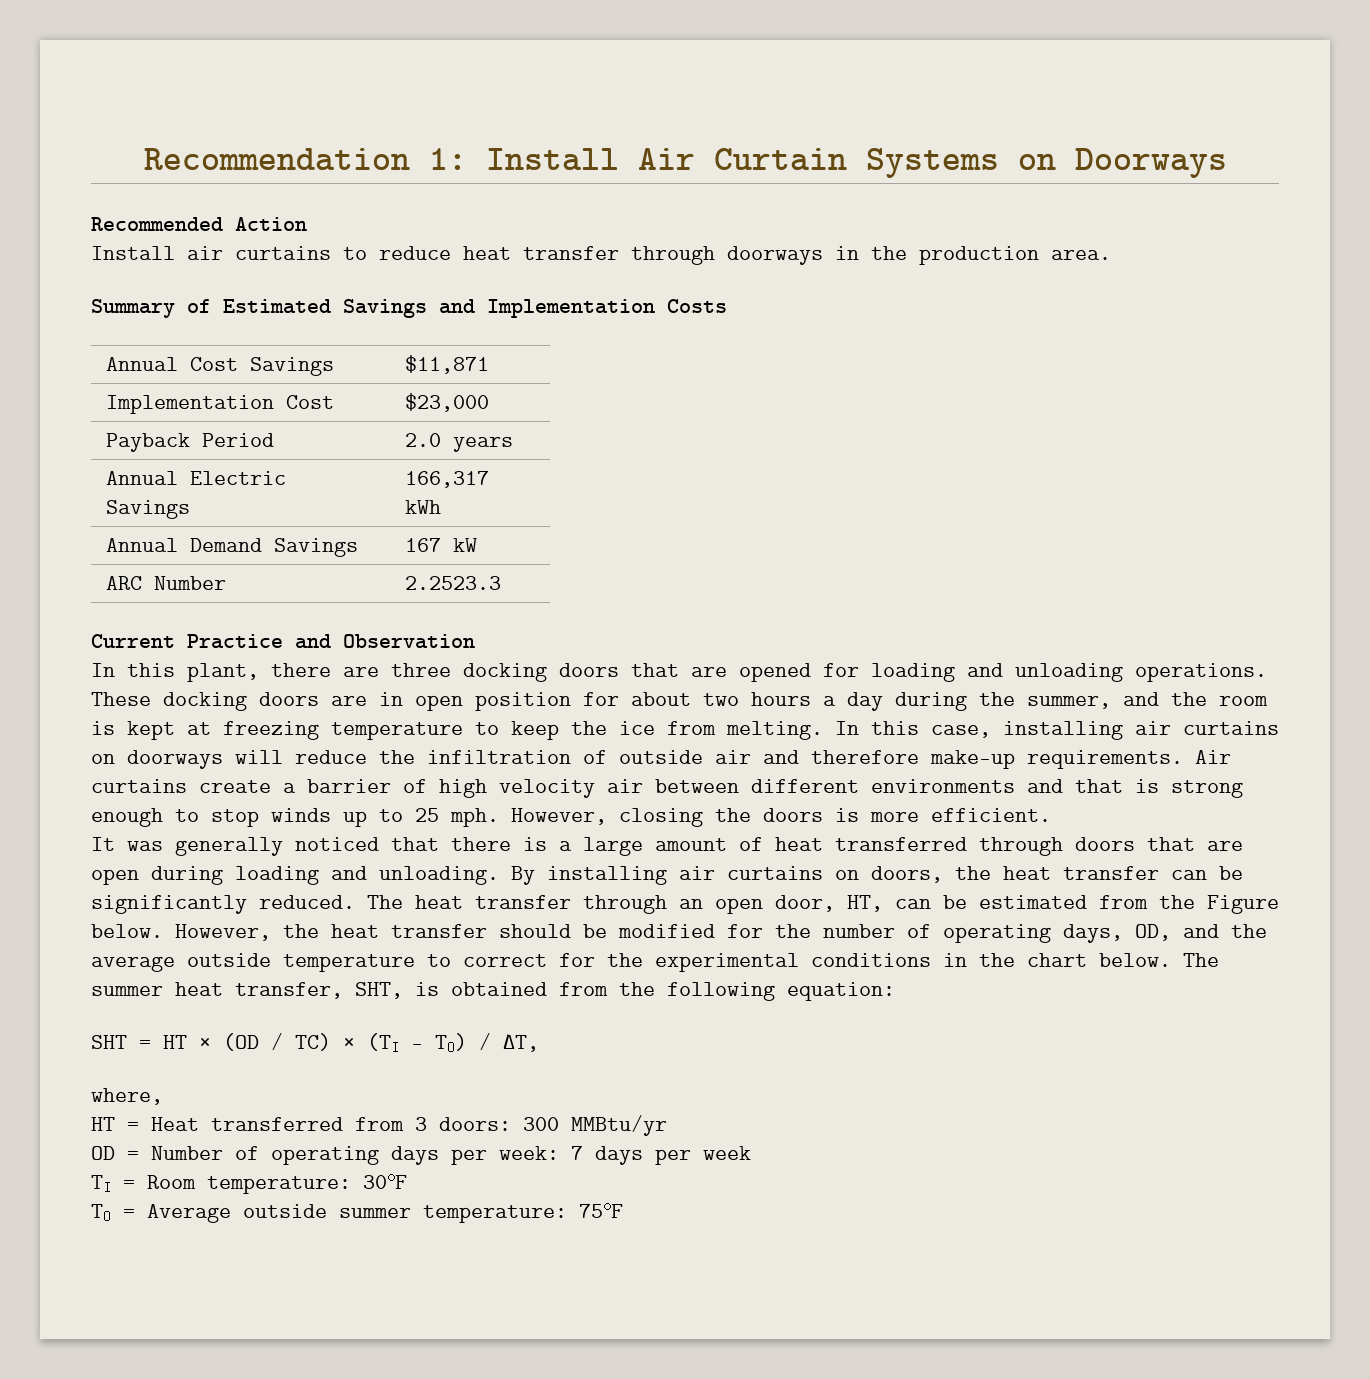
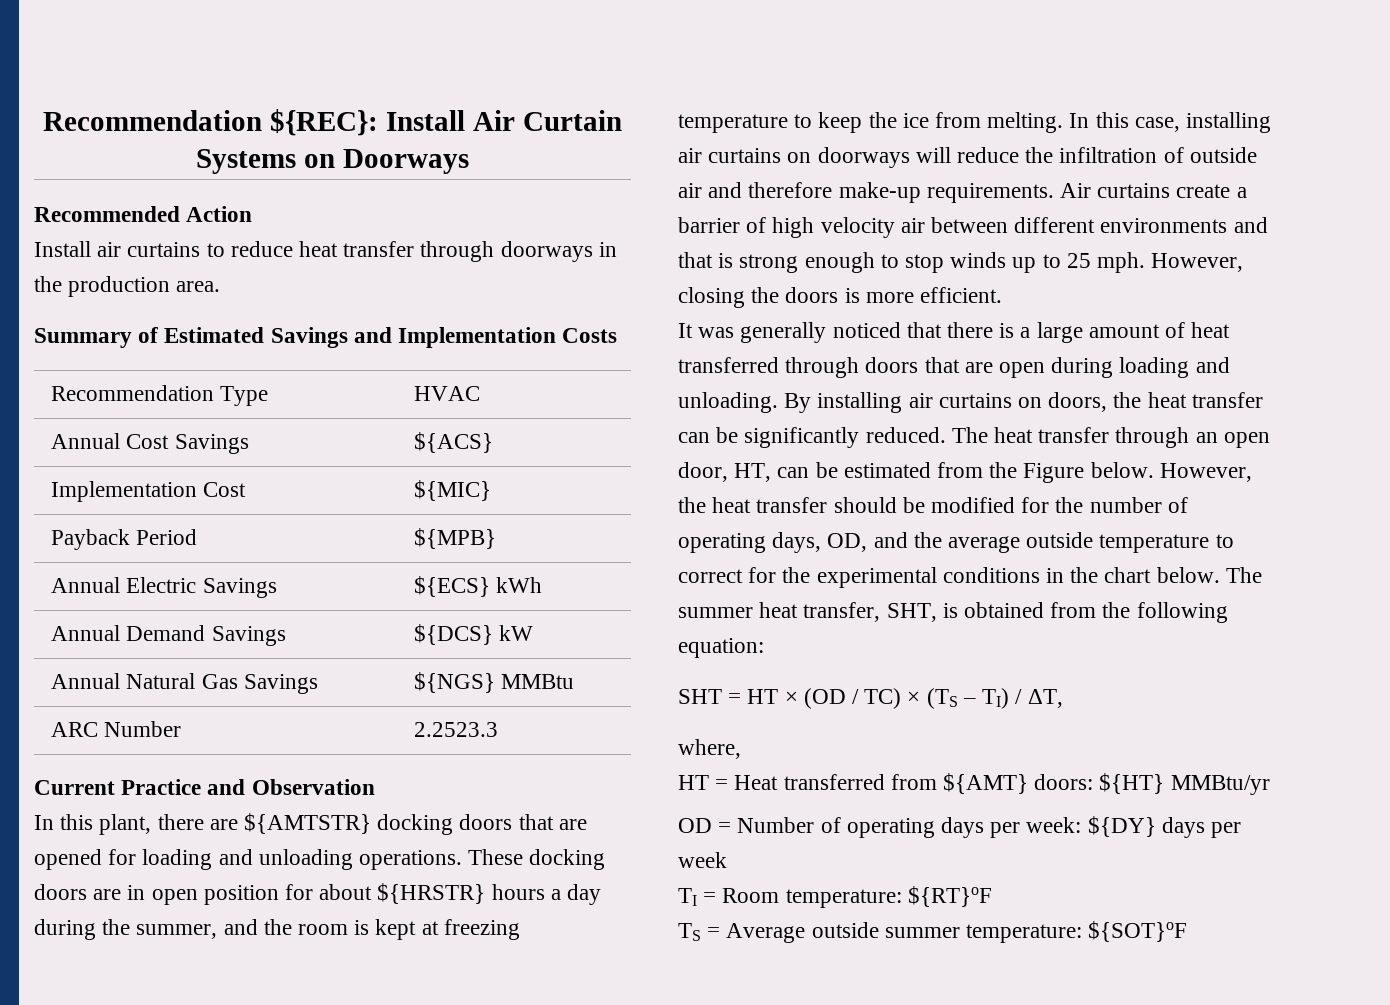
[143,148,467,171] Recommendation 1: -> [43,109,379,136] Recommendation ${REC}:
(727, 306) none -> [51,385,269,406] [414,386,481,401] // Recommendation Type | HVAC
[405,355,490,374] $11,871 -> [414,432,494,453] ${ACS}
[405,393,490,412] $23,000 -> [414,480,492,501] ${MIC}
[405,433,514,452] 2.0 years -> [414,528,497,549] ${MPB}
[405,471,490,488] 166,317 -> [414,576,491,597] ${ECS}
[405,538,442,552] 167 -> [414,624,494,645] ${DCS}
(478, 545) none -> [51,673,318,694] [414,672,575,693] // Annual Natural Gas Savings | ${NGS} MMBtu
[391,663,451,677] three -> [244,813,372,834] ${AMTSTR}
[703,693,739,706] two -> [377,883,486,904] ${HRSTR}
[367,1033,467,1054] (TI - TO) -> [926,688,1010,709] (TS – TI)
[415,1117,559,1131] 3 doors: 300 -> [943,773,1165,794] ${AMT} doors: ${HT}
[571,1146,583,1160] 7 -> [1087,816,1156,837] ${DY}
[363,1174,407,1189] [91,1204,111,1223] 30oF // TO -> [907,886,992,907] [678,923,701,941] ${RT}oF // TS
[579,1203,623,1218] 75oF -> [1088,921,1188,942] ${SOT}oF

